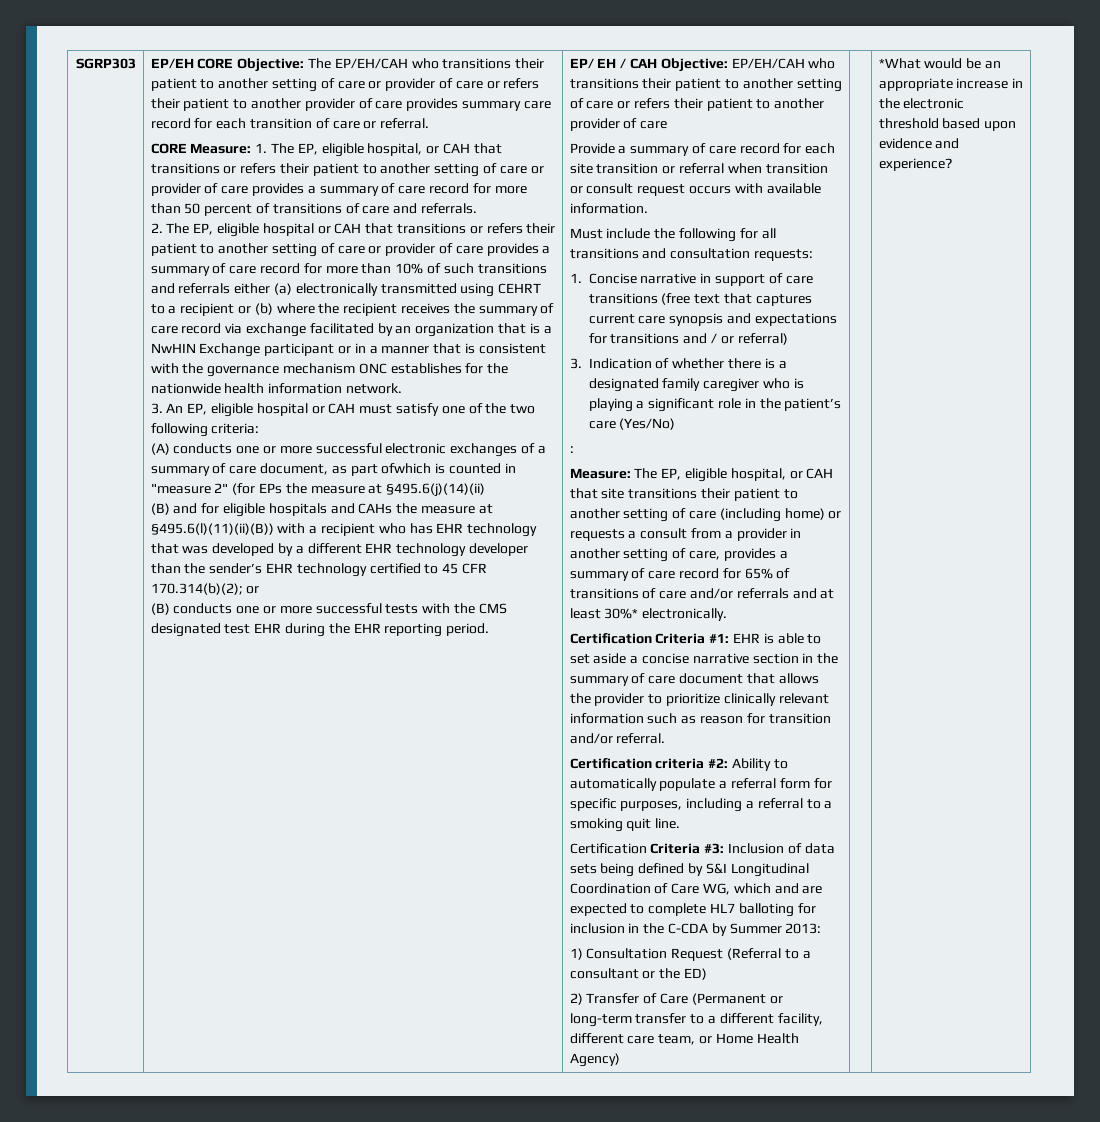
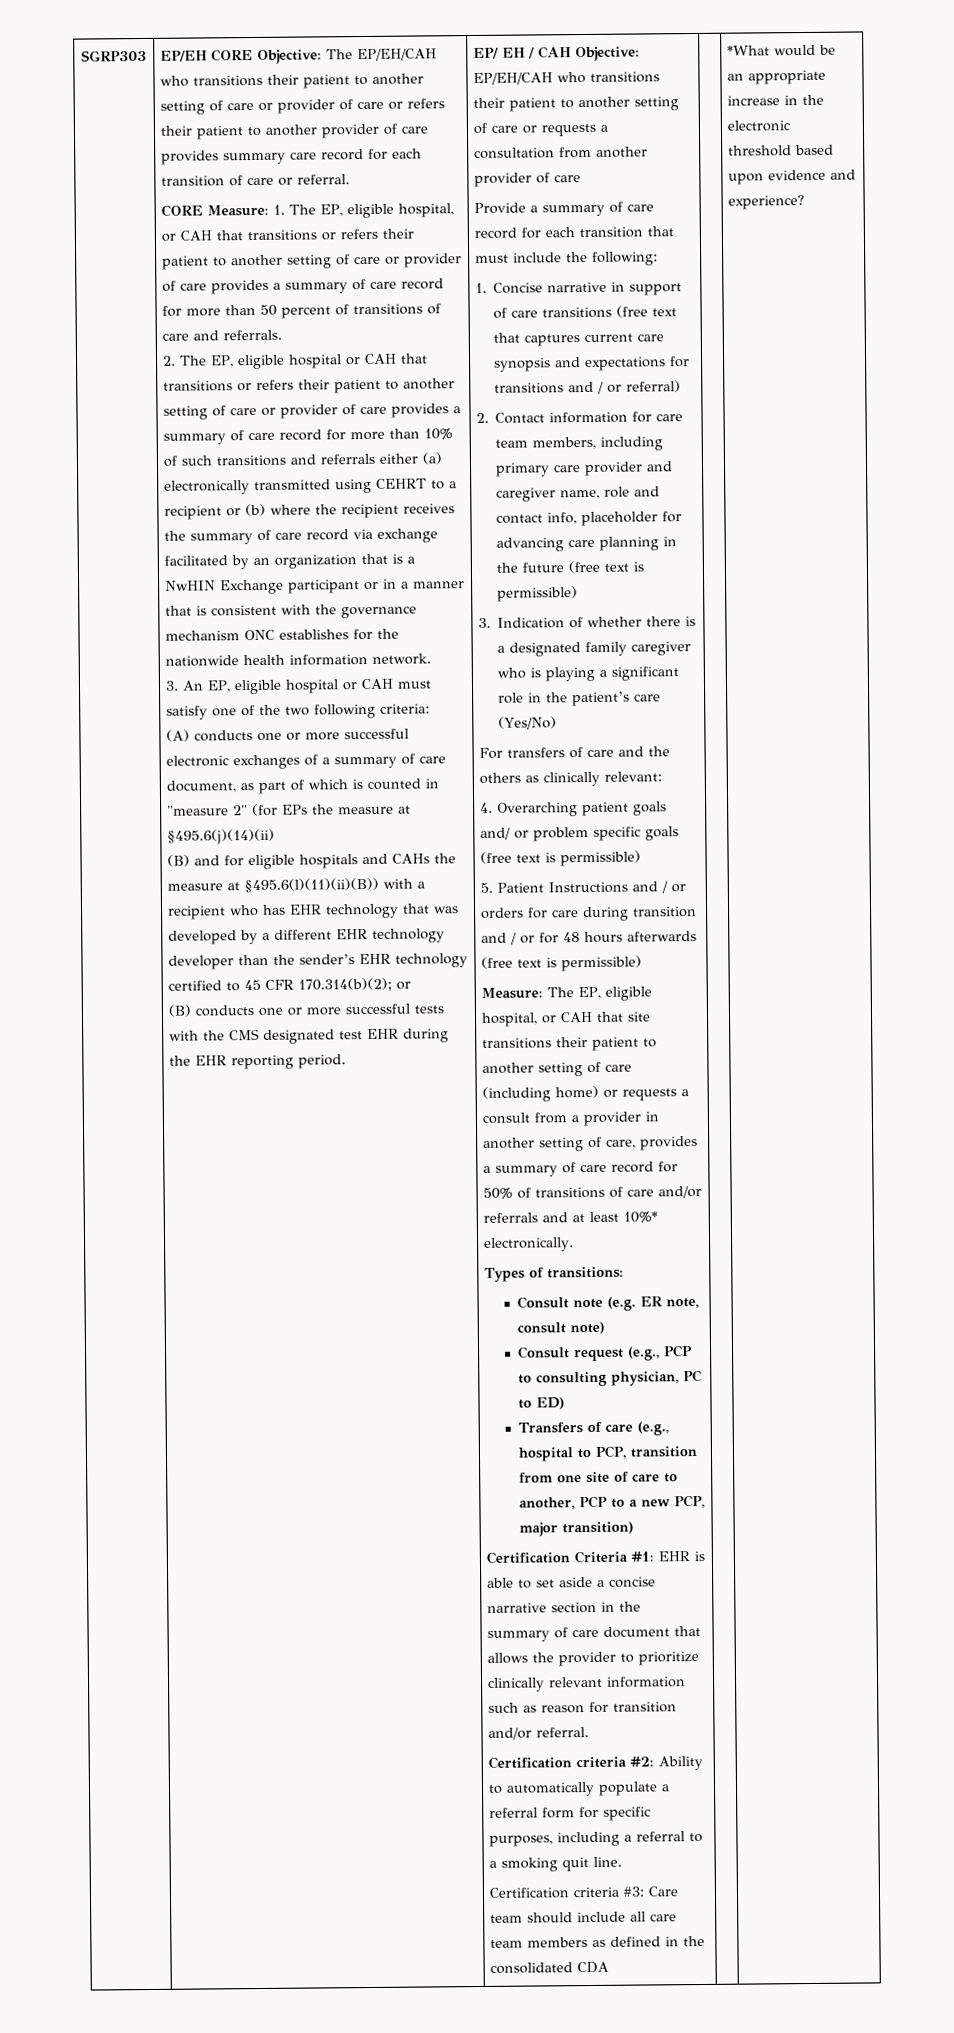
[381,463,432,474] ofwhich -> [290,779,349,791] of which
[634,98,771,111] refers their patient to -> [541,123,609,137] [474,146,593,159] requests a consultation from
[569,163,828,174] [569,183,821,196] [569,203,648,214] [569,228,776,242] [569,248,814,261] site transition or referral when transition or consult request occurs with available information. // Must include the following for all transitions and consultation requests: -> [579,226,675,239] [475,251,659,266] transition that must include the following:
(788, 339) none -> [476,411,684,424] [495,436,664,451] [495,461,674,477] [496,486,661,502] [496,511,683,527] [496,536,678,552] [496,560,645,574] [497,586,579,602] // 2. Contact information for care team members, including primary care provider and caregiver name, role and contact info, placeholder for advancing care planning in the future (free text is permissible)
[569,446,574,453] : -> [479,746,671,759] [479,771,663,787] [480,801,668,817] [480,826,680,842] [480,850,642,867] [480,881,687,894] [481,905,698,922] [481,930,698,945] [481,955,643,972] For transfers of care and the others as clinically relevant: // 4. Overarching patient goals and/ or problem specific goals (free text is permissible) // 5. Patient Instructions and / or orders for care during transition and / or for 48 hours afterwards (free text is permissible)
[744,568,773,579] 65% -> [483,1187,514,1199] 50%
[604,608,639,619] 30%* -> [623,1211,659,1223] 10%*
(728, 614) none -> [484,1266,625,1282] [517,1296,700,1311] [517,1321,606,1335] [517,1345,693,1362] [518,1369,703,1387] [518,1397,566,1410] [518,1421,670,1436] [518,1445,699,1462] [519,1471,679,1484] [519,1494,706,1510] [519,1521,635,1537] // Types of transitions: // Consult note (e.g. ER note, consult note) // Consult request (e.g., PCP to consulting physician, PC to ED) // Transfers of care (e.g., hospital to PCP, transition from one site of care to another, PCP to a new PCP, major transition)
[650,843,835,854] [569,863,809,877] [569,883,823,895] [569,903,816,917] [569,923,822,936] [569,948,811,961] [569,968,708,980] [569,993,783,1005] [569,1013,823,1027] [569,1033,799,1045] [569,1053,620,1067] Criteria #3: Inclusion of data sets being defined by S&I Longitudinal Coordination of Care WG, which and are expected to complete HL7 balloting for inclusion in the C-CDA by Summer 2013: // 1) Consultation Request (Referral to a consultant or the ED) // 2) Transfer of Care (Permanent or long-term transfer to a different facility, different care team, or Home Health Agency) -> [573,1886,679,1898] [490,1911,678,1924] [490,1935,706,1948] [490,1961,610,1974] criteria #3: Care team should include all care team members as defined in the consolidated CDA

